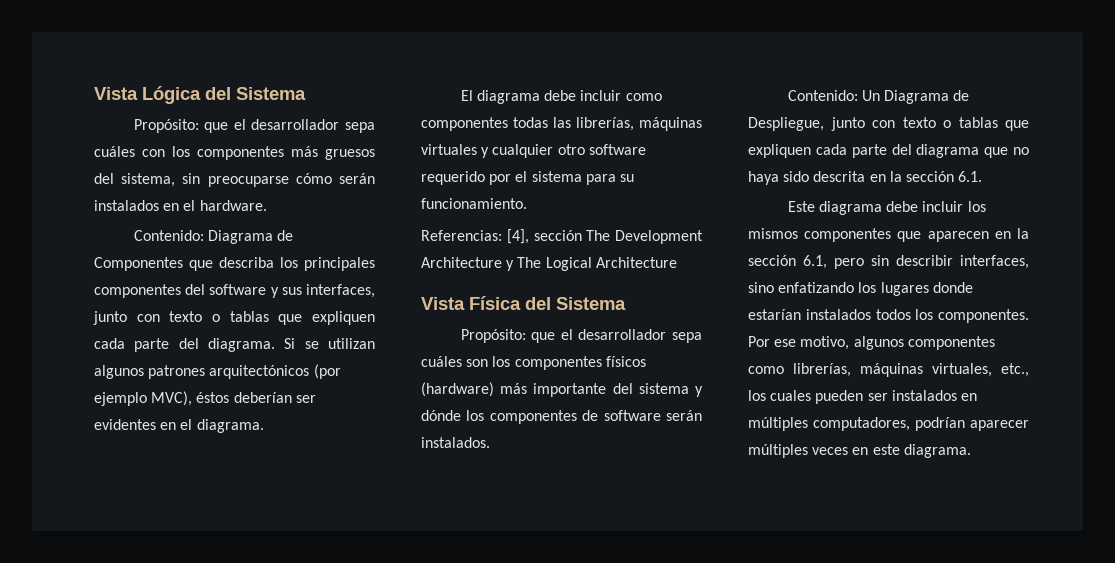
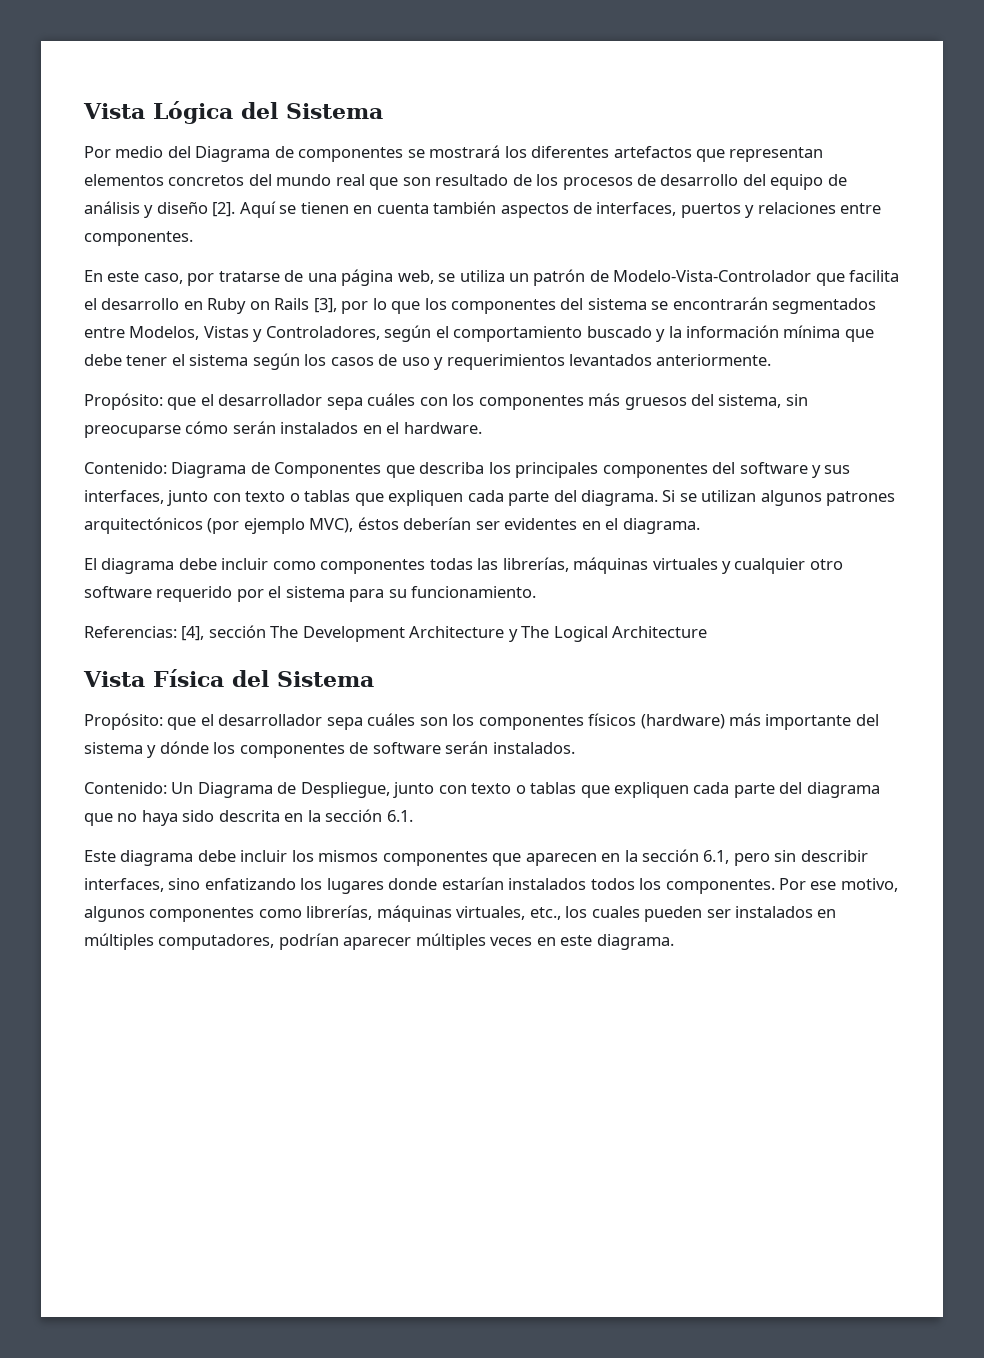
(306, 93) none -> [84,145,824,162] [84,174,847,190] [84,201,882,218] [84,231,193,246] [84,269,900,286] [84,297,877,314] [84,325,874,342] [84,353,772,370] // Por medio del Diagrama de componentes se mostrará los diferentes artefactos que representan elementos concretos del mundo real que son resultado de los procesos de desarrollo del equipo de análisis y diseño [2]. Aquí se tienen en cuenta también aspectos de interfaces, puertos y relaciones entre componentes. // En este caso, por tratarse de una página web, se utiliza un patrón de Modelo-Vista-Controlador que facilita el desarrollo en Ruby on Rails [3], por lo que los componentes del sistema se encontrarán segmentados entre Modelos, Vistas y Controladores, según el comportamiento buscado y la información mínima que debe tener el sistema según los casos de uso y requerimientos levantados anteriormente.

